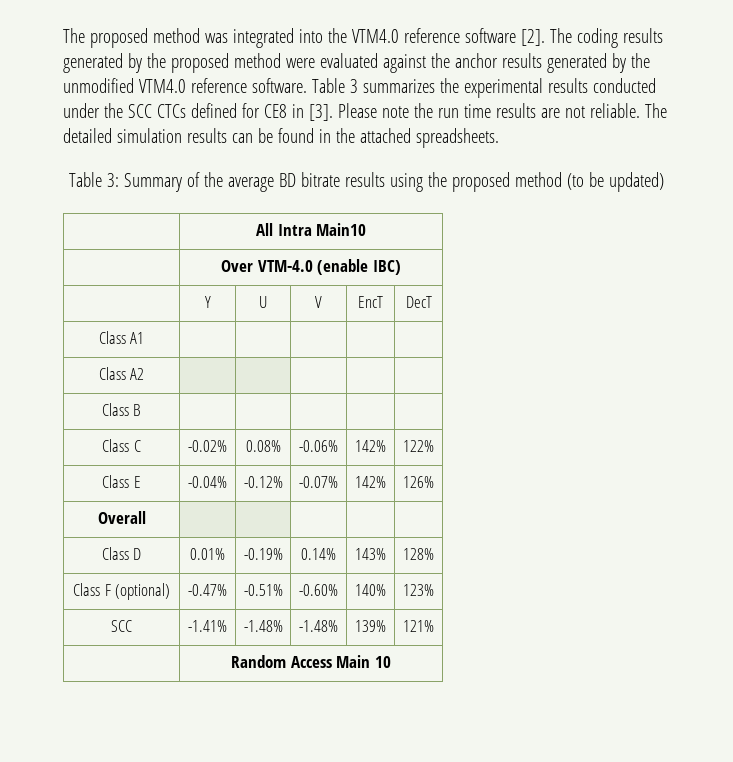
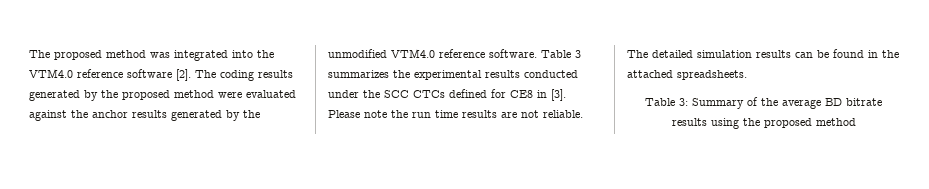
[566,172,664,192] [256,223,366,236] [221,259,401,275] [204,296,211,308] [259,296,267,308] [315,296,322,308] [358,296,383,308] [405,296,432,308] [98,331,145,344] [98,367,145,380] [101,403,142,416] [102,439,141,452] [188,440,227,452] [245,440,281,452] [299,440,338,452] [355,440,386,452] [403,440,434,452] [102,475,141,488] [188,476,227,488] [243,476,283,488] [299,476,338,488] [355,476,386,488] [403,476,434,488] [97,511,146,524] [101,547,142,560] [190,548,225,560] [243,548,283,560] [301,548,336,560] [355,548,386,560] [403,548,434,560] [73,583,170,600] [188,584,227,596] [243,584,283,596] [299,584,338,596] [355,584,386,596] [403,584,434,596] [111,620,132,632] [188,620,227,632] [243,620,283,632] [299,620,338,632] [355,620,386,632] [403,620,434,632] [231,655,391,668] (to be updated) // | All Intra Main10 // | Over VTM-4.0 (enable IBC) // | Y | U | V | EncT | DecT // Class A1 | | | | | // Class A2 | | | | | // Class B | | | | | // Class C | -0.02% | 0.08% | -0.06% | 142% | 122% // Class E | -0.04% | -0.12% | -0.07% | 142% | 126% // Overall | | | | | // Class D | 0.01% | -0.19% | 0.14% | 143% | 128% // Class F (optional) | -0.47% | -0.51% | -0.60% | 140% | 123% // SCC | -1.41% | -1.48% | -1.48% | 139% | 121% // | Random Access Main 10 -> (856, 122) none

